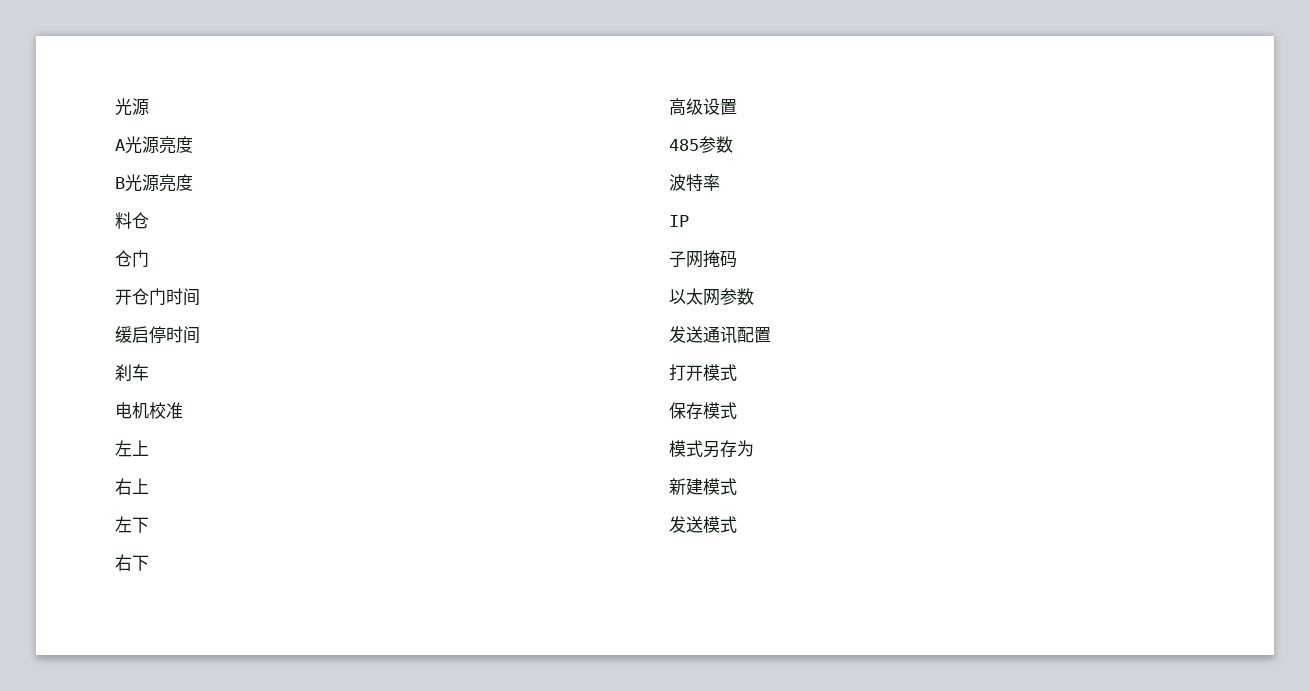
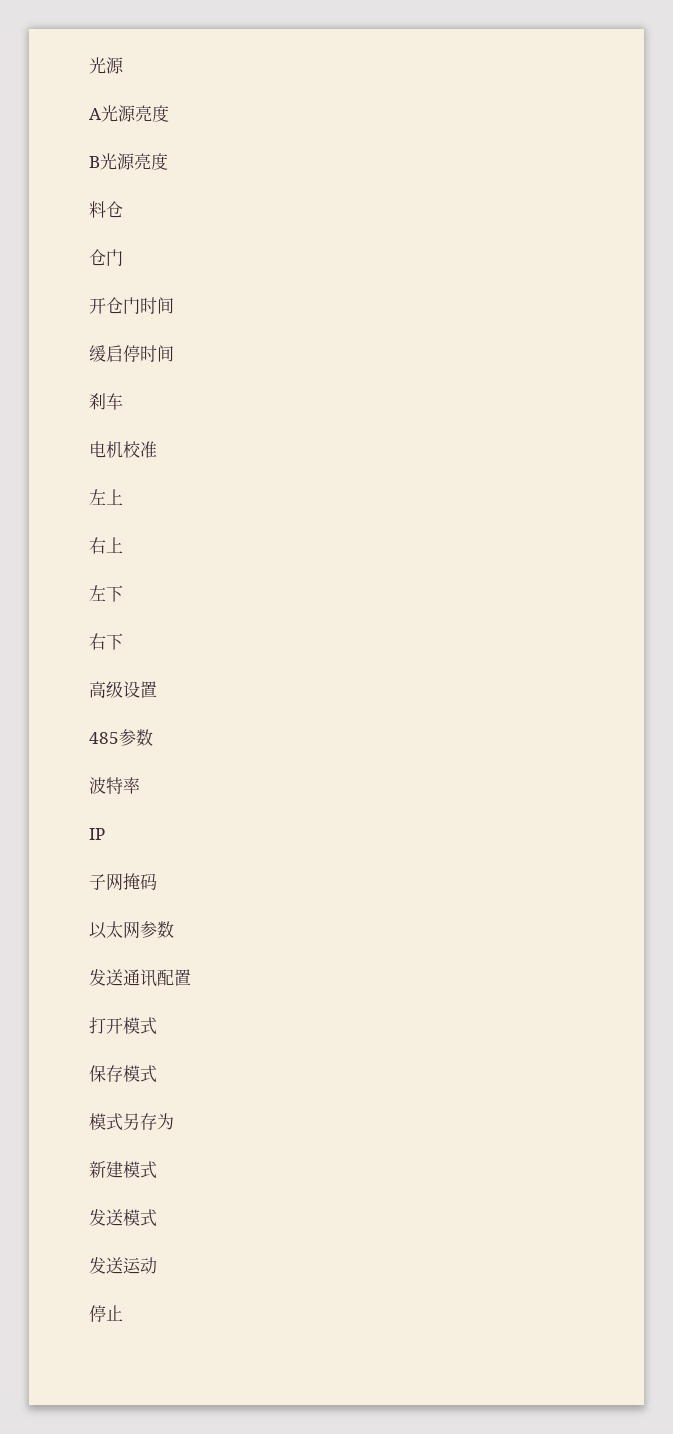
(737, 524) none -> [89,1257,157,1274] [89,1305,123,1322] // 发送运动 // 停止

